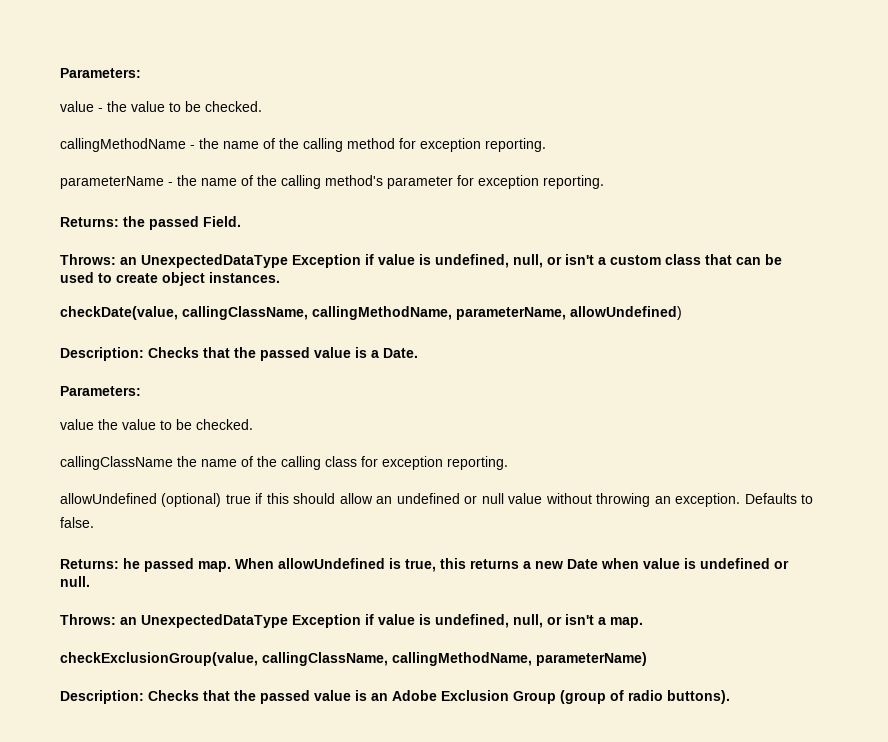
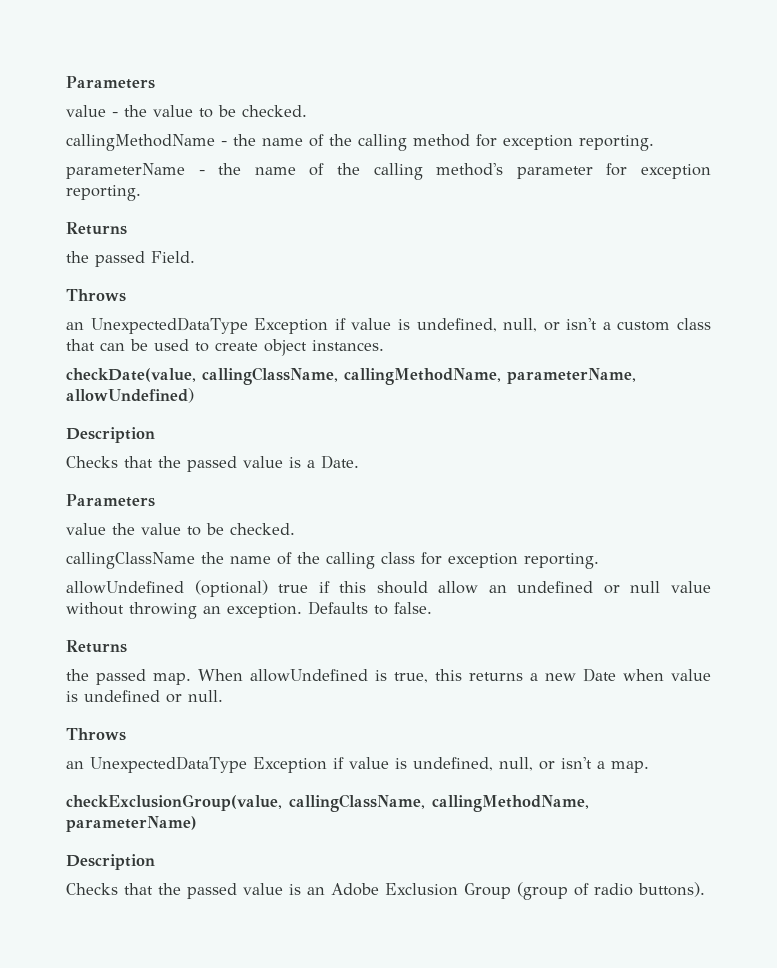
[60,68,141,78] Parameters: -> [66,76,155,89] Parameters
[60,217,119,227] Returns: -> [66,222,127,235] Returns //
[60,254,116,265] Throws: -> [66,289,126,302] Throws //
[60,347,144,361] Description: -> [66,427,155,443] Description //
[60,386,141,396] Parameters: -> [66,494,155,507] Parameters
[60,558,140,569] Returns: he -> [66,640,127,653] [66,669,89,681] Returns // the
[60,614,116,625] Throws: -> [66,728,126,741] Throws //
[60,690,144,704] Description: -> [66,854,155,870] Description //

